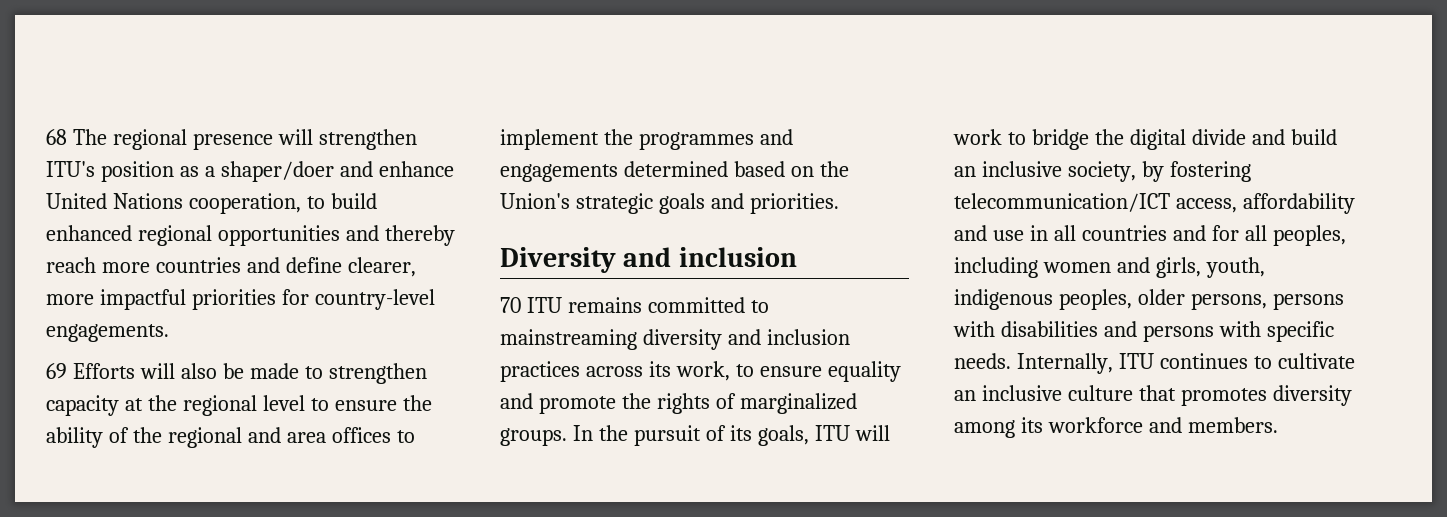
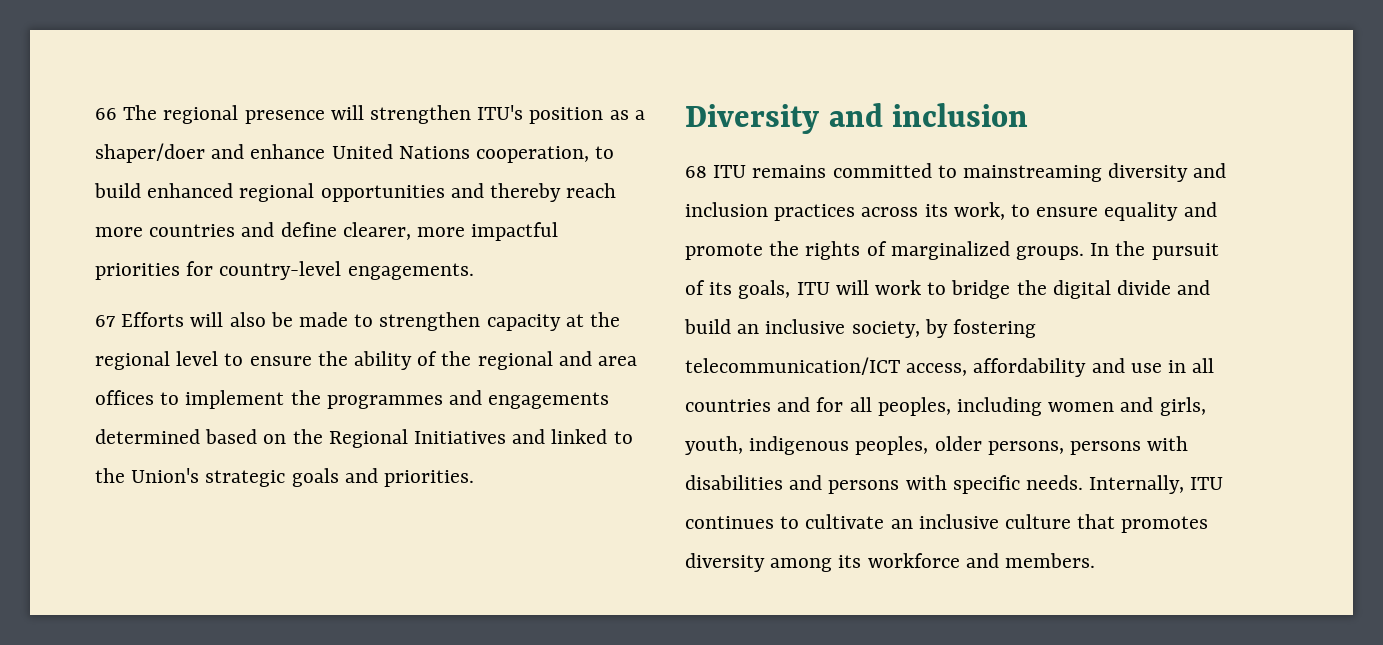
[46,129,67,145] 68 -> [95,108,117,120] 66
[46,363,67,379] 69 -> [95,315,115,327] 67
(849, 169) none -> [328,429,633,448] [95,468,125,483] Regional Initiatives and linked to the
[500,297,521,313] 70 -> [685,166,707,178] 68

